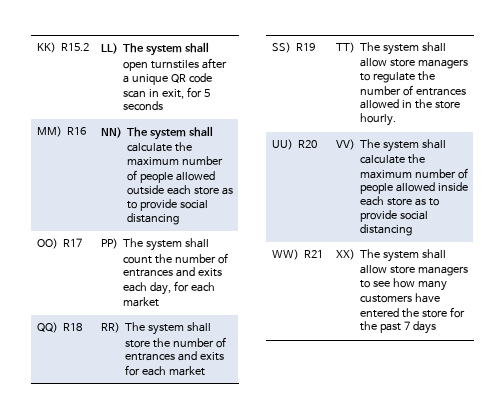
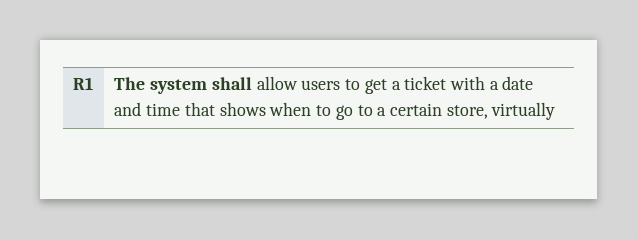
[36,42,90,53] [100,42,210,56] [123,58,228,71] [123,73,213,85] [123,87,211,99] [123,101,164,111] [36,126,87,137] [100,126,214,140] [127,142,193,152] [127,156,224,166] [127,170,216,183] [127,185,234,195] [127,199,209,211] [127,213,180,225] [36,238,83,249] [100,238,210,251] [123,253,229,264] [123,267,223,277] [123,281,216,295] [123,297,160,307] [36,322,83,333] [100,322,212,335] [125,337,227,348] [125,351,225,361] [125,365,206,376] [271,42,316,53] [335,42,447,55] [360,58,469,69] [360,71,436,83] [360,85,467,96] [360,99,461,109] [360,113,397,126] [271,139,318,150] [335,139,447,152] [360,154,426,164] [360,168,469,179] [360,182,469,194] [360,196,440,206] [360,210,429,222] [360,224,413,236] [271,249,324,260] [335,249,447,262] [360,265,469,276] [360,278,448,291] [360,293,441,303] [360,307,466,318] [360,321,437,334] KK) R15.2 | LL) The system shall open turnstiles after a unique QR code scan in exit, for 5 seconds // MM) R16 | NN) The system shall calculate the maximum number of people allowed outside each store as to provide social distancing // OO) R17 | PP) The system shall count the number of entrances and exits each day, for each market // QQ) R18 | RR) The system shall store the number of entrances and exits for each market // SS) R19 | TT) The system shall allow store managers to regulate the number of entrances allowed in the store hourly. // UU) R20 | VV) The system shall calculate the maximum number of people allowed inside each store as to provide social distancing // WW) R21 | XX) The system shall allow store managers to see how many customers have entered the store for the past 7 days -> [73,77,94,90] [114,76,534,94] [114,102,556,120] R1 | The system shall allow users to get a ticket with a date and time that shows when to go to a certain store, virtually

